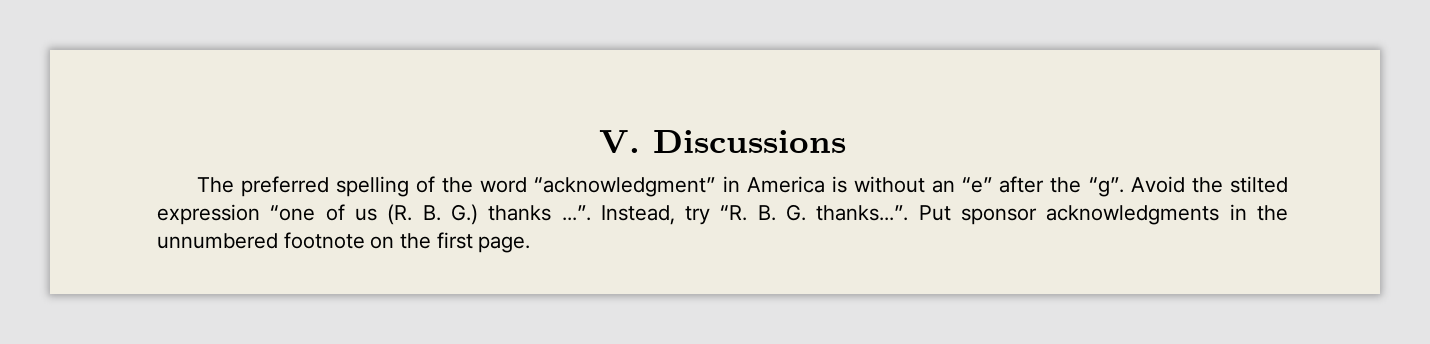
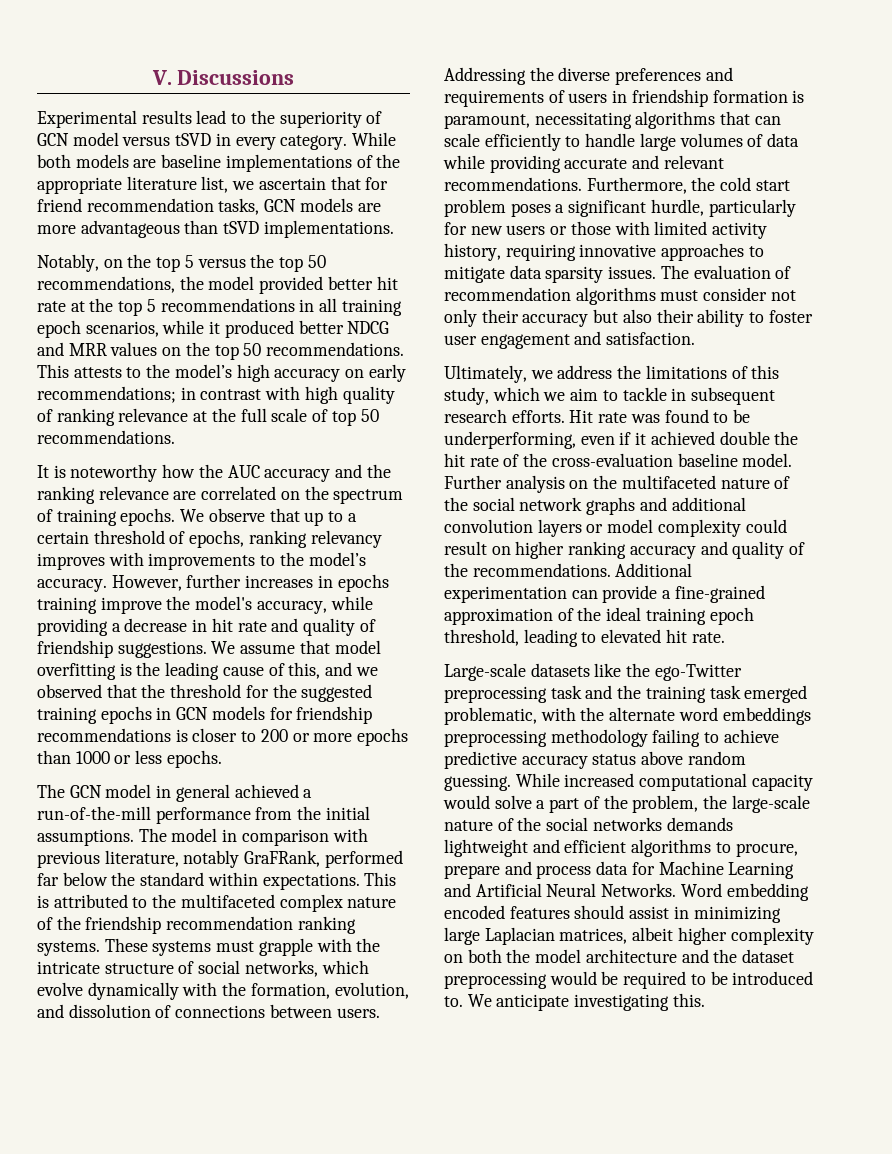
[196,176,1288,197] [157,204,1288,225] [157,232,531,253] The preferred spelling of the word “acknowledgment” in America is without an “e” after the “g”. Avoid the stilted expression “one of us (R. B. G.) thanks ...”. Instead, try “R. B. G. thanks...”. Put sponsor acknowledgments in the unnumbered footnote on the first page. -> [37,110,383,128] [37,132,397,150] [37,154,401,172] [37,176,389,194] [37,198,381,215] [37,220,394,238] [37,254,326,272] [37,276,398,294] [37,298,402,316] [37,320,390,338] [37,342,405,360] [37,364,406,382] [37,386,395,404] [37,408,379,426] [37,430,175,444] [37,464,391,482] [37,486,404,504] [37,508,357,526] [37,530,382,548] [37,552,366,570] [37,574,389,592] [37,596,373,614] [37,618,376,636] [37,640,381,658] [37,662,378,680] [37,684,373,702] [37,706,373,724] [37,728,409,746] [37,750,222,768] [37,784,313,802] [37,806,370,824] [37,828,368,846] [37,850,403,868] [37,872,397,890] [37,894,397,912] [37,916,356,934] [37,938,381,956] [37,960,369,977] [37,982,409,1000] [37,1004,380,1018] [444,67,733,85] [444,89,805,107] [444,111,781,129] [444,133,800,151] [443,155,724,173] [444,177,790,194] [444,199,796,217] [444,221,768,239] [444,243,764,261] [444,265,792,283] [444,287,796,305] [444,309,813,327] [444,331,696,349] [444,365,780,383] [444,387,776,405] [444,409,751,423] [444,431,799,449] [444,453,793,467] [444,475,791,493] [444,497,746,515] [444,519,787,537] [444,541,806,559] [444,563,693,577] [444,585,765,603] [444,607,754,625] [444,629,725,647] [444,663,742,681] [444,685,808,703] [444,707,811,725] [444,729,779,747] [444,751,746,769] [444,773,813,791] [443,795,810,813] [444,817,733,831] [444,839,798,857] [444,861,795,879] [444,883,809,901] [444,905,781,923] [444,927,814,945] [444,949,795,963] [444,971,814,989] [444,993,705,1011] Experimental results lead to the superiority of GCN model versus tSVD in every category. While both models are baseline implementations of the appropriate literature list, we ascertain that for friend recommendation tasks, GCN models are more advantageous than tSVD implementations. // Notably, on the top 5 versus the top 50 recommendations, the model provided better hit rate at the top 5 recommendations in all training epoch scenarios, while it produced better NDCG and MRR values on the top 50 recommendations. This attests to the model’s high accuracy on early recommendations; in contrast with high quality of ranking relevance at the full scale of top 50 recommendations. // It is noteworthy how the AUC accuracy and the ranking relevance are correlated on the spectrum of training epochs. We observe that up to a certain threshold of epochs, ranking relevancy improves with improvements to the model’s accuracy. However, further increases in epochs training improve the model's accuracy, while providing a decrease in hit rate and quality of friendship suggestions. We assume that model overfitting is the leading cause of this, and we observed that the threshold for the suggested training epochs in GCN models for friendship recommendations is closer to 200 or more epochs than 1000 or less epochs. // The GCN model in general achieved a run-of-the-mill performance from the initial assumptions. The model in comparison with previous literature, notably GraFRank, performed far below the standard within expectations. This is attributed to the multifaceted complex nature of the friendship recommendation ranking systems. These systems must grapple with the intricate structure of social networks, which evolve dynamically with the formation, evolution, and dissolution of connections between users. Addressing the diverse preferences and requirements of users in friendship formation is paramount, necessitating algorithms that can scale efficiently to handle large volumes of data while providing accurate and relevant recommendations. Furthermore, the cold start problem poses a significant hurdle, particularly for new users or those with limited activity history, requiring innovative approaches to mitigate data sparsity issues. The evaluation of recommendation algorithms must consider not only their accuracy but also their ability to foster user engagement and satisfaction. // Ultimately, we address the limitations of this study, which we aim to tackle in subsequent research efforts. Hit rate was found to be underperforming, even if it achieved double the hit rate of the cross-evaluation baseline model. Further analysis on the multifaceted nature of the social network graphs and additional convolution layers or model complexity could result on higher ranking accuracy and quality of the recommendations. Additional experimentation can provide a fine-grained approximation of the ideal training epoch threshold, leading to elevated hit rate. // Large-scale datasets like the ego-Twitter preprocessing task and the training task emerged problematic, with the alternate word embeddings preprocessing methodology failing to achieve predictive accuracy status above random guessing. While increased computational capacity would solve a part of the problem, the large-scale nature of the social networks demands lightweight and efficient algorithms to procure, prepare and process data for Machine Learning and Artificial Neural Networks. Word embedding encoded features should assist in minimizing large Laplacian matrices, albeit higher complexity on both the model architecture and the dataset preprocessing would be required to be introduced to. We anticipate investigating this.

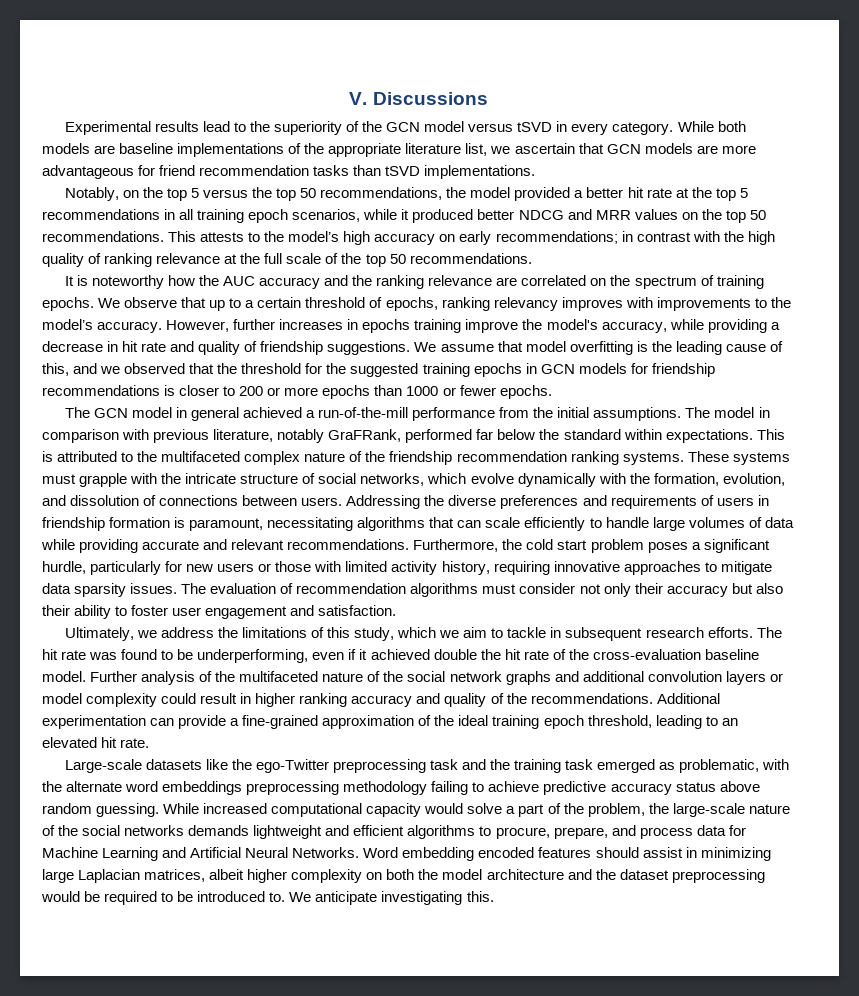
(383, 117) none -> [362,121,383,132] the
[365,177,389,190] [37,198,260,215] for friend recommendation tasks, -> (604, 148) none
(180, 229) none -> [138,165,350,176] for friend recommendation tasks
(324, 285) none -> [574,190,584,198] a
(301, 393) none -> [723,231,744,242] the
(329, 415) none -> [341,253,362,264] the
[135,750,163,764] less -> [459,385,496,396] fewer
[569,410,594,423] Hit -> [756,627,782,638] [42,649,58,660] The hit
[569,480,589,489] on -> [199,671,213,682] of
[491,546,511,555] on -> [240,693,252,704] in
(597, 637) none -> [721,718,738,726] an
(808, 694) none -> [659,762,676,770] as
[444,865,500,879] prepare -> [553,827,608,839] prepare,

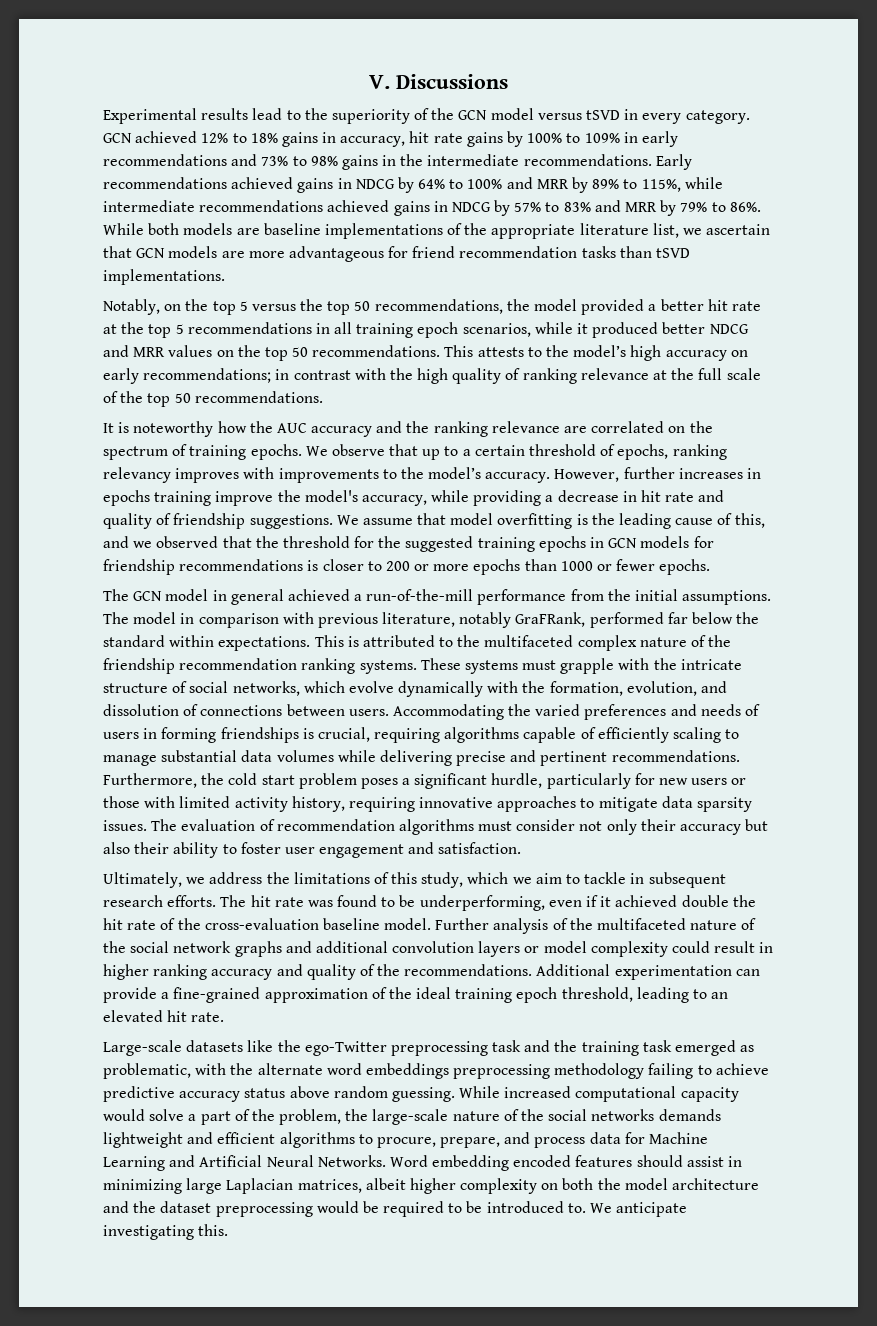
(674, 128) none -> [103,131,678,147] [103,154,692,170] [103,177,723,193] [103,200,761,216] GCN achieved 12% to 18% gains in accuracy, hit rate gains by 100% to 109% in early recommendations and 73% to 98% gains in the intermediate recommendations. Early recommendations achieved gains in NDCG by 64% to 100% and MRR by 89% to 115%, while intermediate recommendations achieved gains in NDCG by 57% to 83% and MRR by 79% to 86%.
[346,495,497,509] Addressing the diverse -> [392,704,581,720] Accommodating the varied
[610,495,697,509] requirements -> [700,704,741,716] needs
[42,517,794,531] [41,539,285,553] friendship formation is paramount, necessitating algorithms that can scale efficiently to handle large volumes of data while providing accurate and relevant -> [161,727,740,743] [103,750,608,766] forming friendships is crucial, requiring algorithms capable of efficiently scaling to manage substantial data volumes while delivering precise and pertinent

